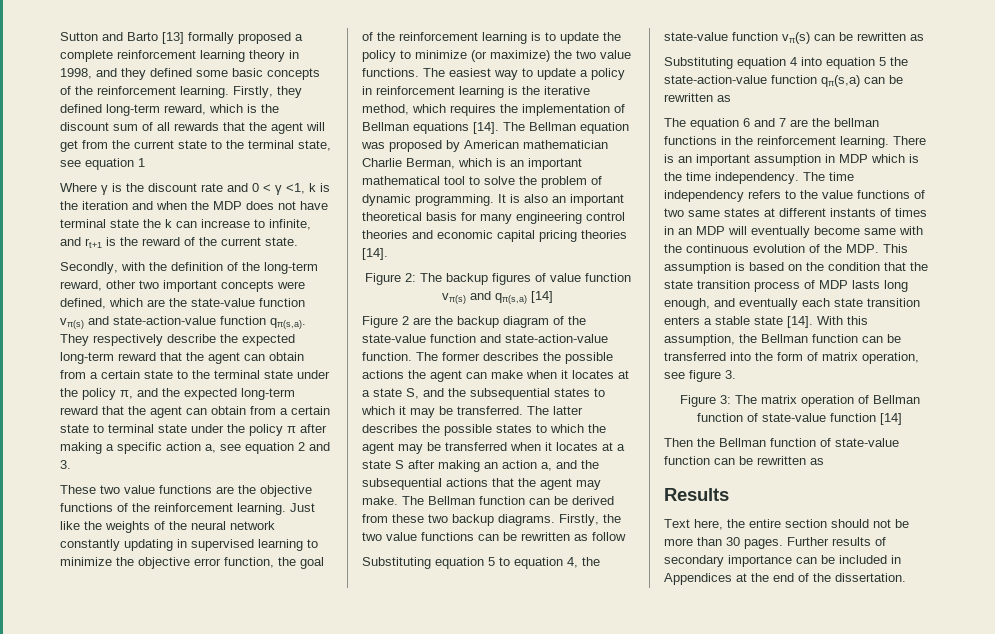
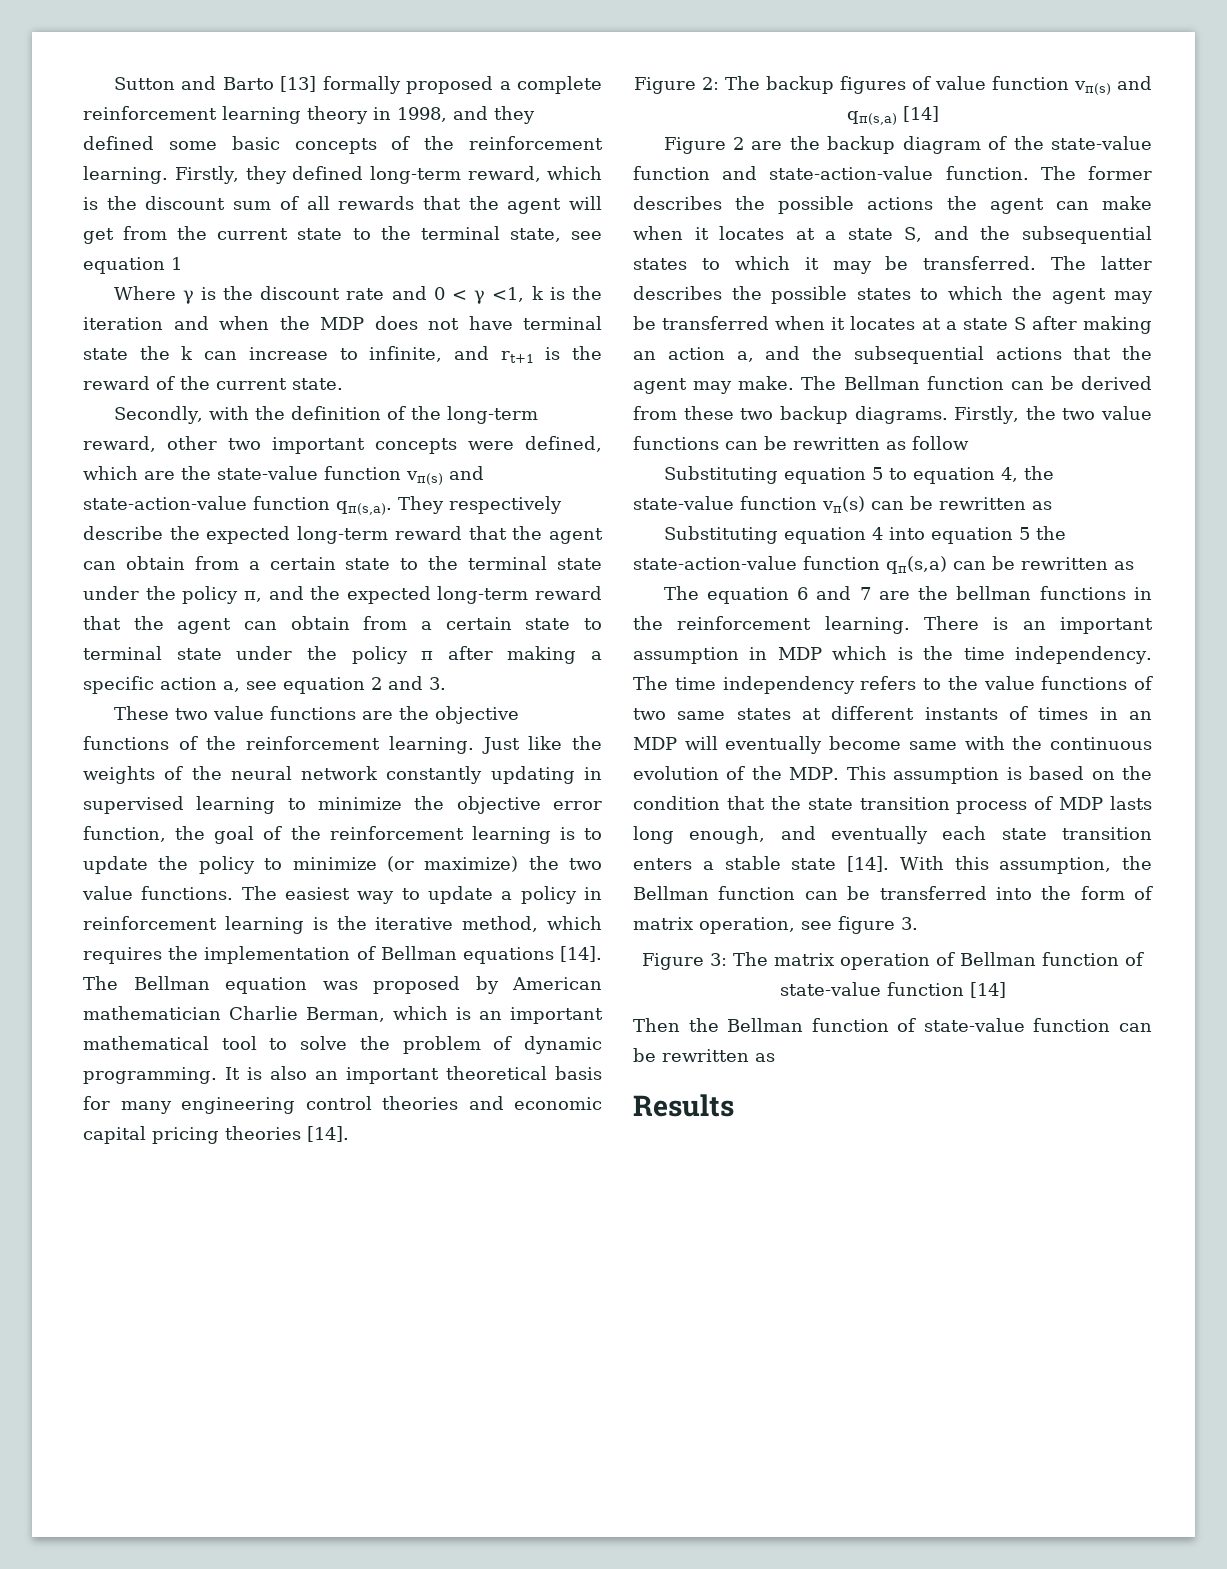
[664,519,909,530] [664,537,886,549] [664,555,901,567] [664,573,906,585] // Text here, the entire section should not be more than 30 pages. Further results of secondary importance can be included in Appendices at the end of the dissertation. -> (734, 1105) none

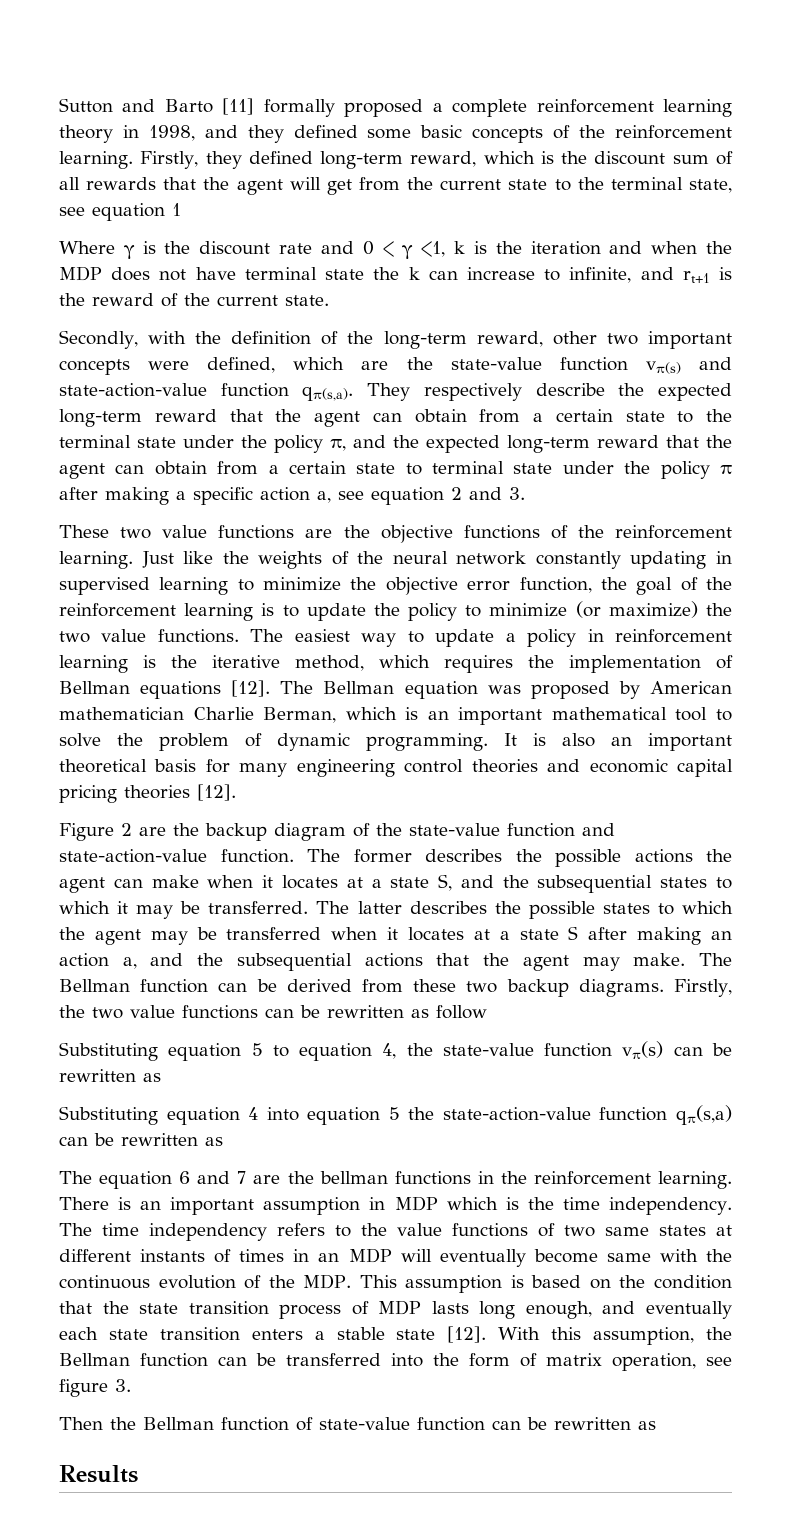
[280,76,317,92] [13] -> [222,98,255,115] [11]
[560,946,603,962] [14]. -> [231,680,271,697] [12].
[307,1126,349,1142] [633,76,1152,95] [846,106,939,125] [14]. // Figure 2: The backup figures of value function vπ(s) and qπ(s,a) [14] -> [197,784,236,801] [12].
[847,856,889,872] [14]. -> [447,1326,487,1343] [12].
[642,952,1144,970] [779,982,1006,998] // Figure 3: The matrix operation of Bellman function of state-value function [14] -> (131, 1385) none

